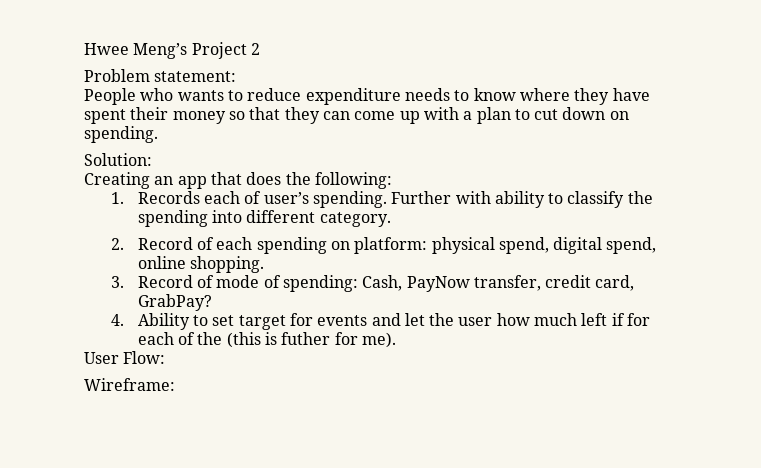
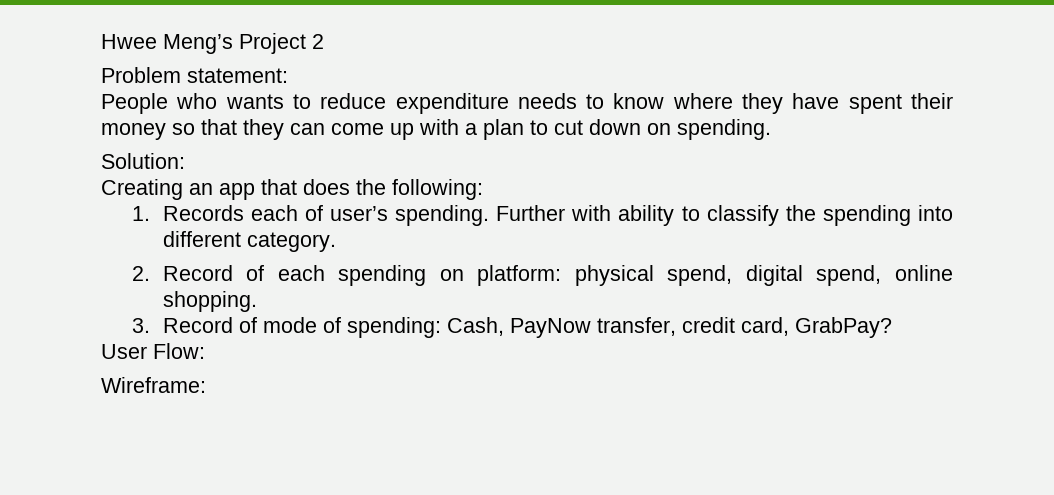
[110,313,651,330] [137,332,396,348] // 4. Ability to set target for events and let the user how much left if for each of the (this is futher for me). -> (892, 327) none

